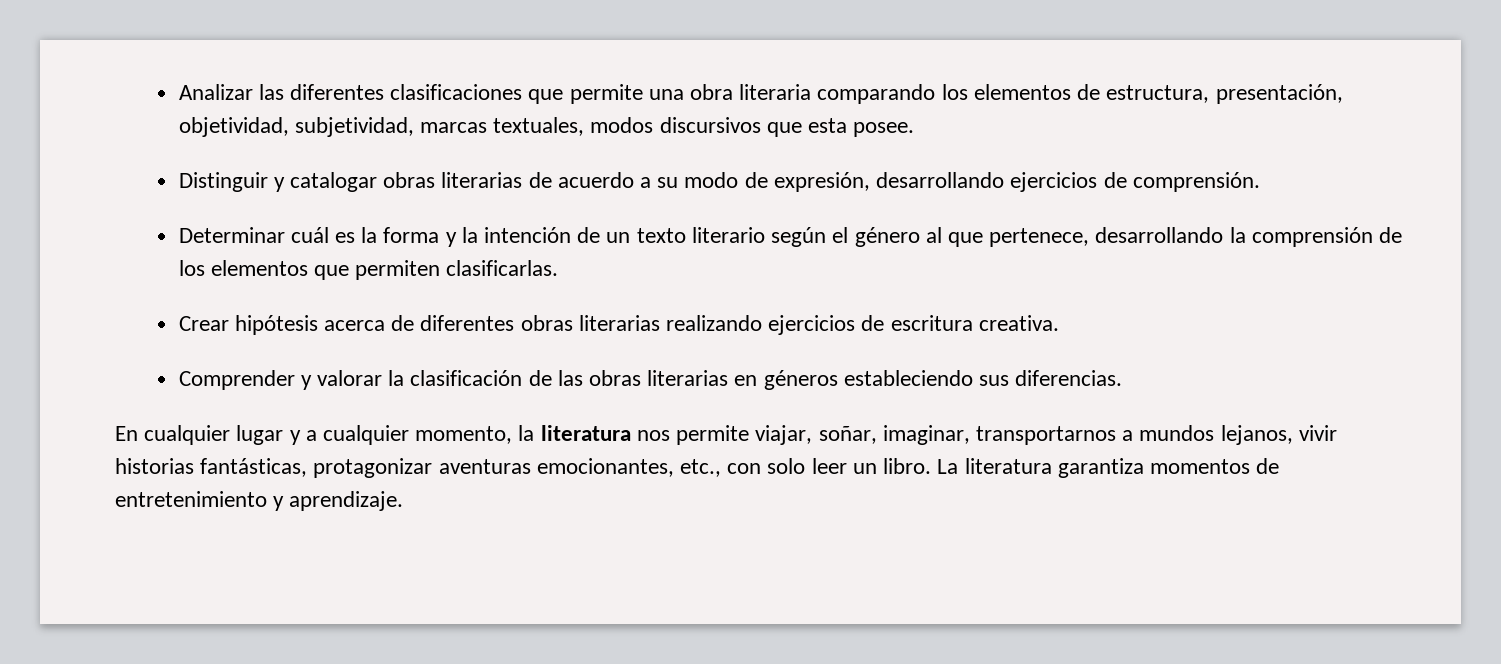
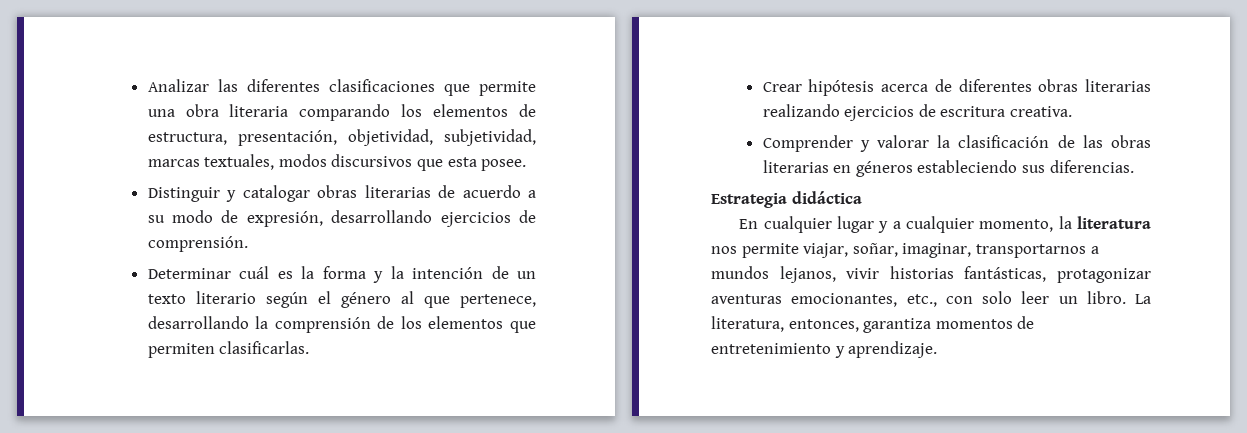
(1123, 378) none -> [711,191,862,208] // Estrategia didáctica
[964,458,1052,474] literatura -> [711,316,859,332] literatura, entonces,

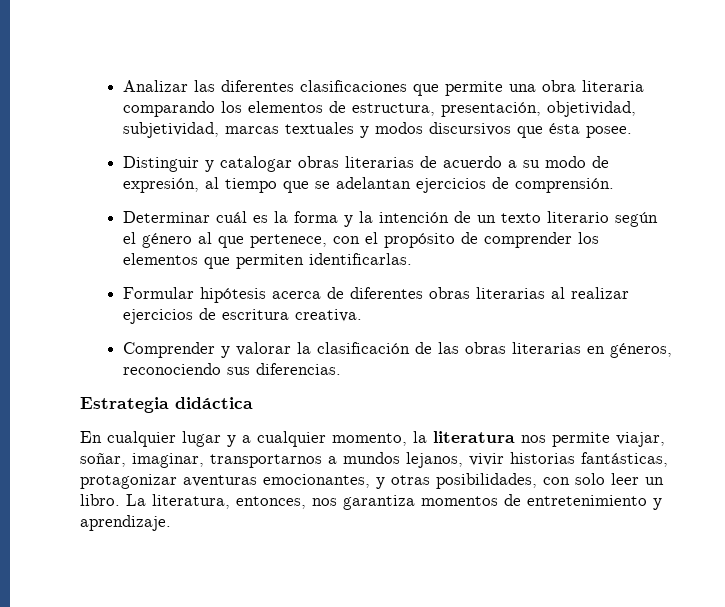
[204,154,275,170] textuales, -> [284,122,369,138] textuales y
[447,157,477,167] esta -> [548,123,580,134] ésta
[331,210,433,223] desarrollando -> [204,177,411,193] al tiempo que se adelantan
[147,316,395,333] desarrollando la comprensión de -> [332,232,572,248] con el propósito de comprender
[219,341,310,354] [762,82,802,92] clasificarlas. // Crear -> [308,253,412,265] [122,287,194,299] identificarlas. // Formular
[762,104,840,117] realizando -> [550,287,629,299] al realizar
[855,160,1018,177] géneros estableciendo -> [609,343,672,358] [122,363,221,375] géneros, reconociendo
[906,294,937,307] etc., -> [376,473,537,489] y otras posibilidades,
(859, 325) none -> [312,498,337,506] nos

